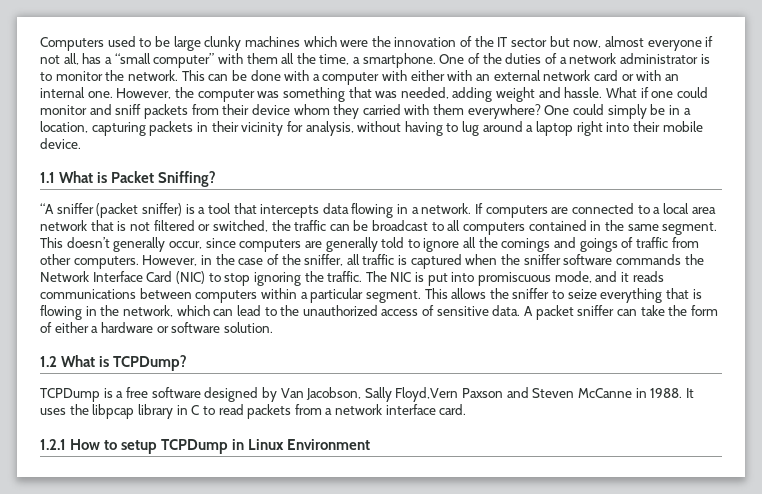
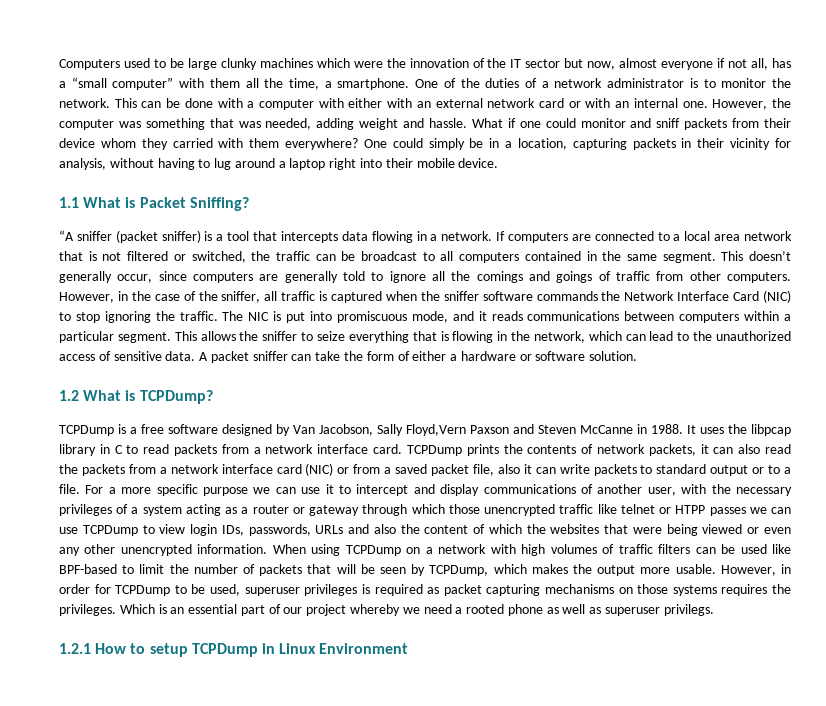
(467, 409) none -> [406,444,792,456] [59,463,791,476] [59,484,792,496] [59,504,791,516] [59,524,792,536] [59,544,792,556] [59,564,792,576] [59,584,791,596] [59,604,714,616] TCPDump prints the contents of network packets, it can also read the packets from a network interface card (NIC) or from a saved packet file, also it can write packets to standard output or to a file. For a more specific purpose we can use it to intercept and display communications of another user, with the necessary privileges of a system acting as a router or gateway through which those unencrypted traffic like telnet or HTPP passes we can use TCPDump to view login IDs, passwords, URLs and also the content of which the websites that were being viewed or even any other unencrypted information. When using TCPDump on a network with high volumes of traffic filters can be used like BPF-based to limit the number of packets that will be seen by TCPDump, which makes the output more usable. However, in order for TCPDump to be used, superuser privileges is required as packet capturing mechanisms on those systems requires the privileges. Which is an essential part of our project whereby we need a rooted phone as well as superuser privilegs.

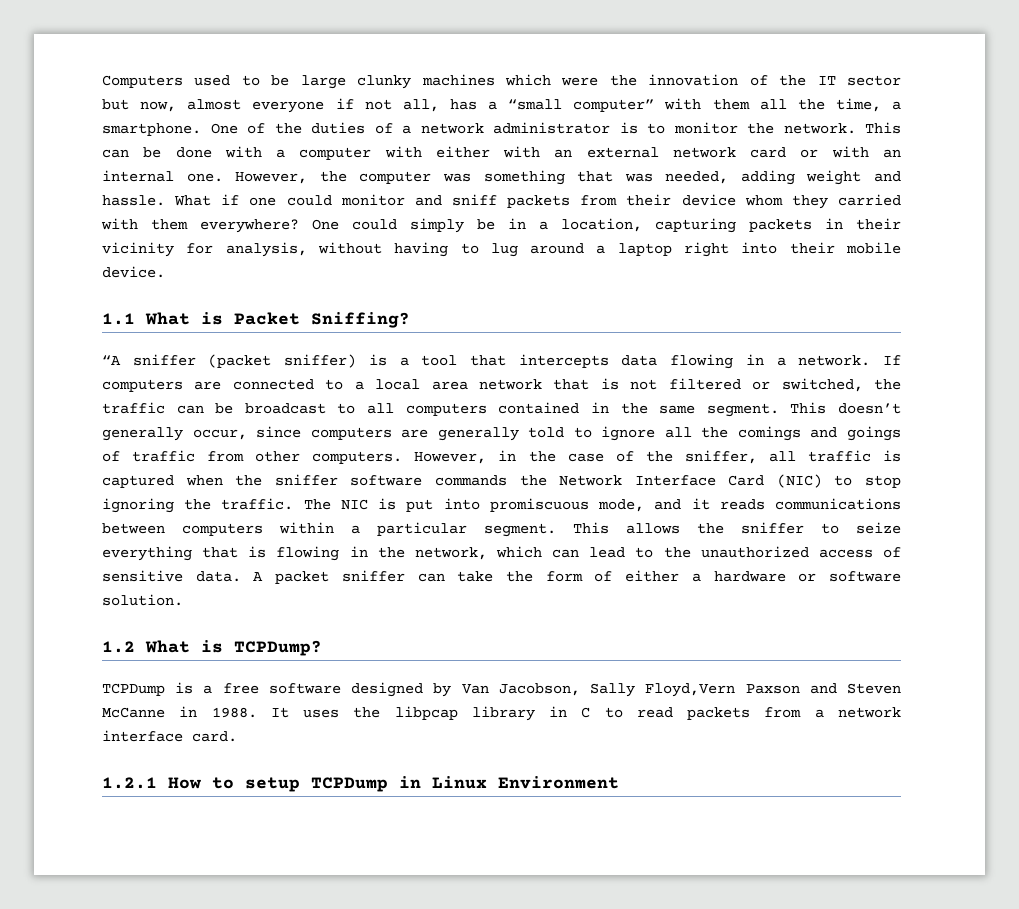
[406,444,792,456] [59,463,791,476] [59,484,792,496] [59,504,791,516] [59,524,792,536] [59,544,792,556] [59,564,792,576] [59,584,791,596] [59,604,714,616] TCPDump prints the contents of network packets, it can also read the packets from a network interface card (NIC) or from a saved packet file, also it can write packets to standard output or to a file. For a more specific purpose we can use it to intercept and display communications of another user, with the necessary privileges of a system acting as a router or gateway through which those unencrypted traffic like telnet or HTPP passes we can use TCPDump to view login IDs, passwords, URLs and also the content of which the websites that were being viewed or even any other unencrypted information. When using TCPDump on a network with high volumes of traffic filters can be used like BPF-based to limit the number of packets that will be seen by TCPDump, which makes the output more usable. However, in order for TCPDump to be used, superuser privileges is required as packet capturing mechanisms on those systems requires the privileges. Which is an essential part of our project whereby we need a rooted phone as well as superuser privilegs. -> (237, 736) none

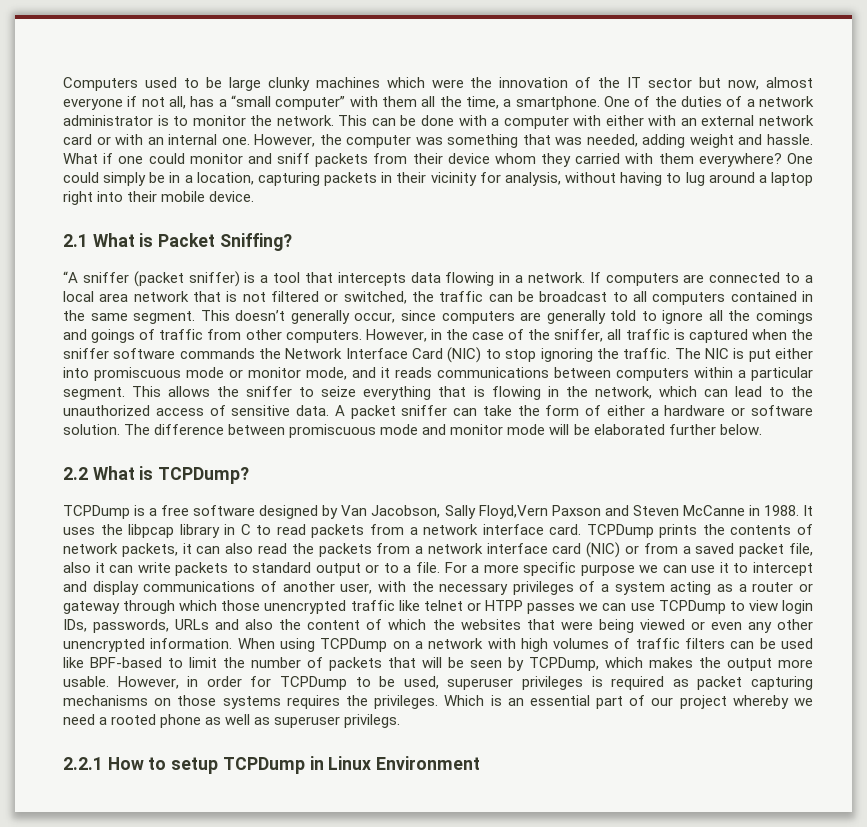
[102,313,135,325] 1.1 -> [63,234,88,247] 2.1
(434, 505) none -> [775,348,814,359] either
(589, 505) none -> [186,367,301,378] mode or monitor
[102,641,135,653] // 1.2 -> [124,424,762,438] [63,467,88,480] The difference between promiscuous mode and monitor mode will be elaborated further below. // 2.2
[102,777,157,789] // 1.2.1 -> [586,524,813,538] [63,542,813,558] [63,562,813,576] [63,581,813,595] [63,600,814,614] [63,619,813,633] [63,638,813,652] [63,657,813,671] [63,676,814,690] [63,695,813,709] [63,714,401,728] [63,757,103,770] TCPDump prints the contents of network packets, it can also read the packets from a network interface card (NIC) or from a saved packet file, also it can write packets to standard output or to a file. For a more specific purpose we can use it to intercept and display communications of another user, with the necessary privileges of a system acting as a router or gateway through which those unencrypted traffic like telnet or HTPP passes we can use TCPDump to view login IDs, passwords, URLs and also the content of which the websites that were being viewed or even any other unencrypted information. When using TCPDump on a network with high volumes of traffic filters can be used like BPF-based to limit the number of packets that will be seen by TCPDump, which makes the output more usable. However, in order for TCPDump to be used, superuser privileges is required as packet capturing mechanisms on those systems requires the privileges. Which is an essential part of our project whereby we need a rooted phone as well as superuser privilegs. // 2.2.1

